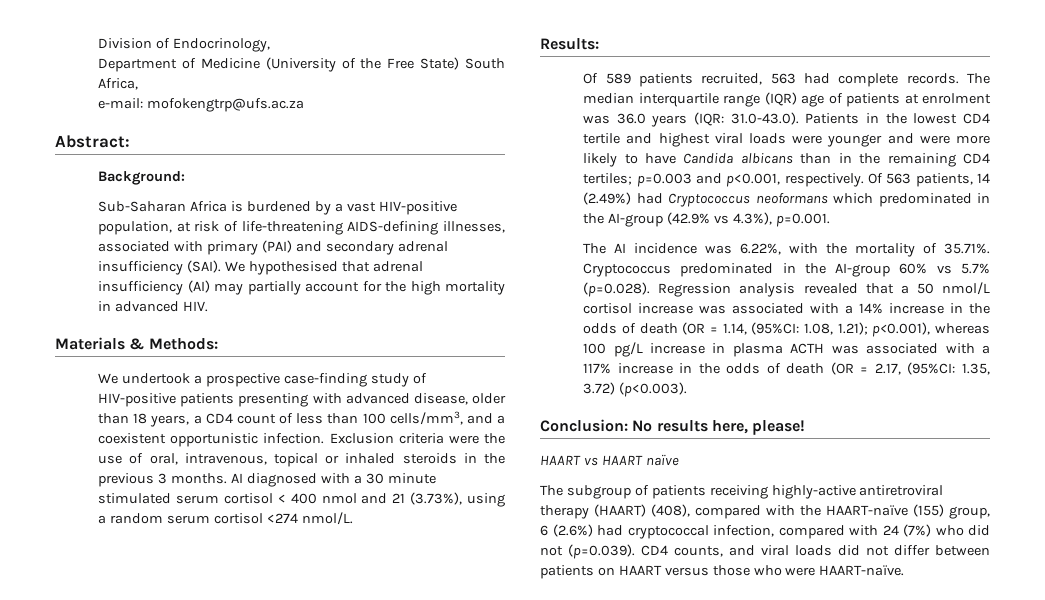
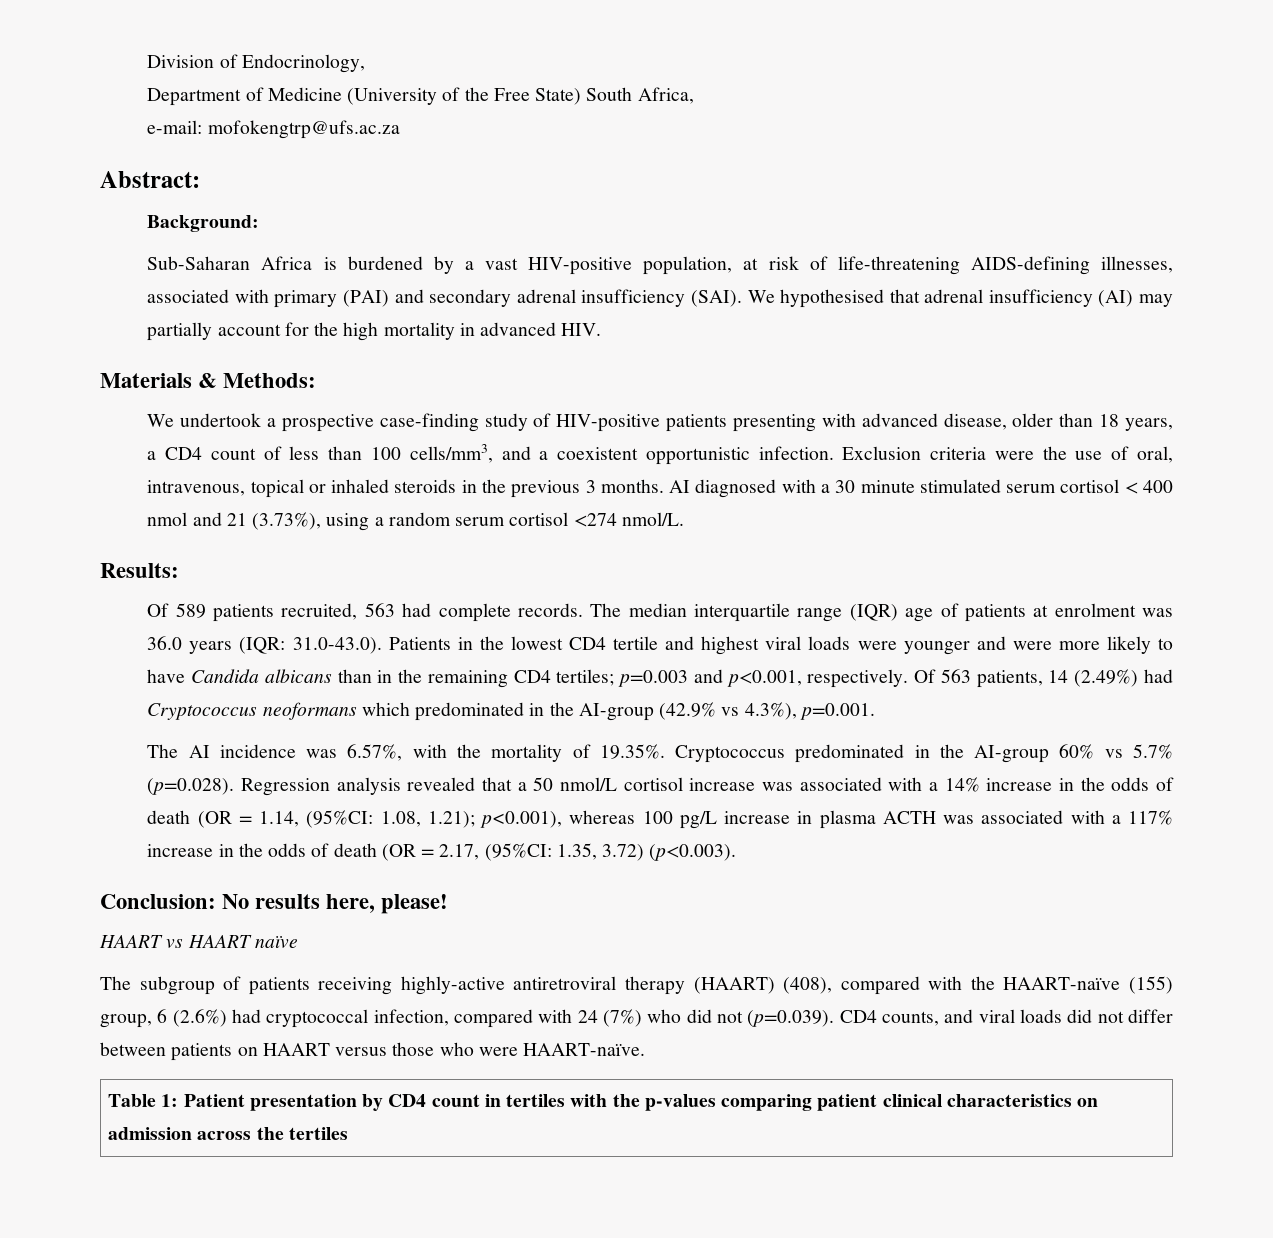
[740,243,782,255] 6.22%, -> [347,744,403,761] 6.57%,
[944,243,990,254] 35.71%. -> [599,744,665,759] 19.35%.
(905, 570) none -> [108,1094,1099,1111] [108,1127,348,1140] // Table 1: Patient presentation by CD4 count in tertiles with the p-values comparing patient clinical characteristics on admission across the tertiles

